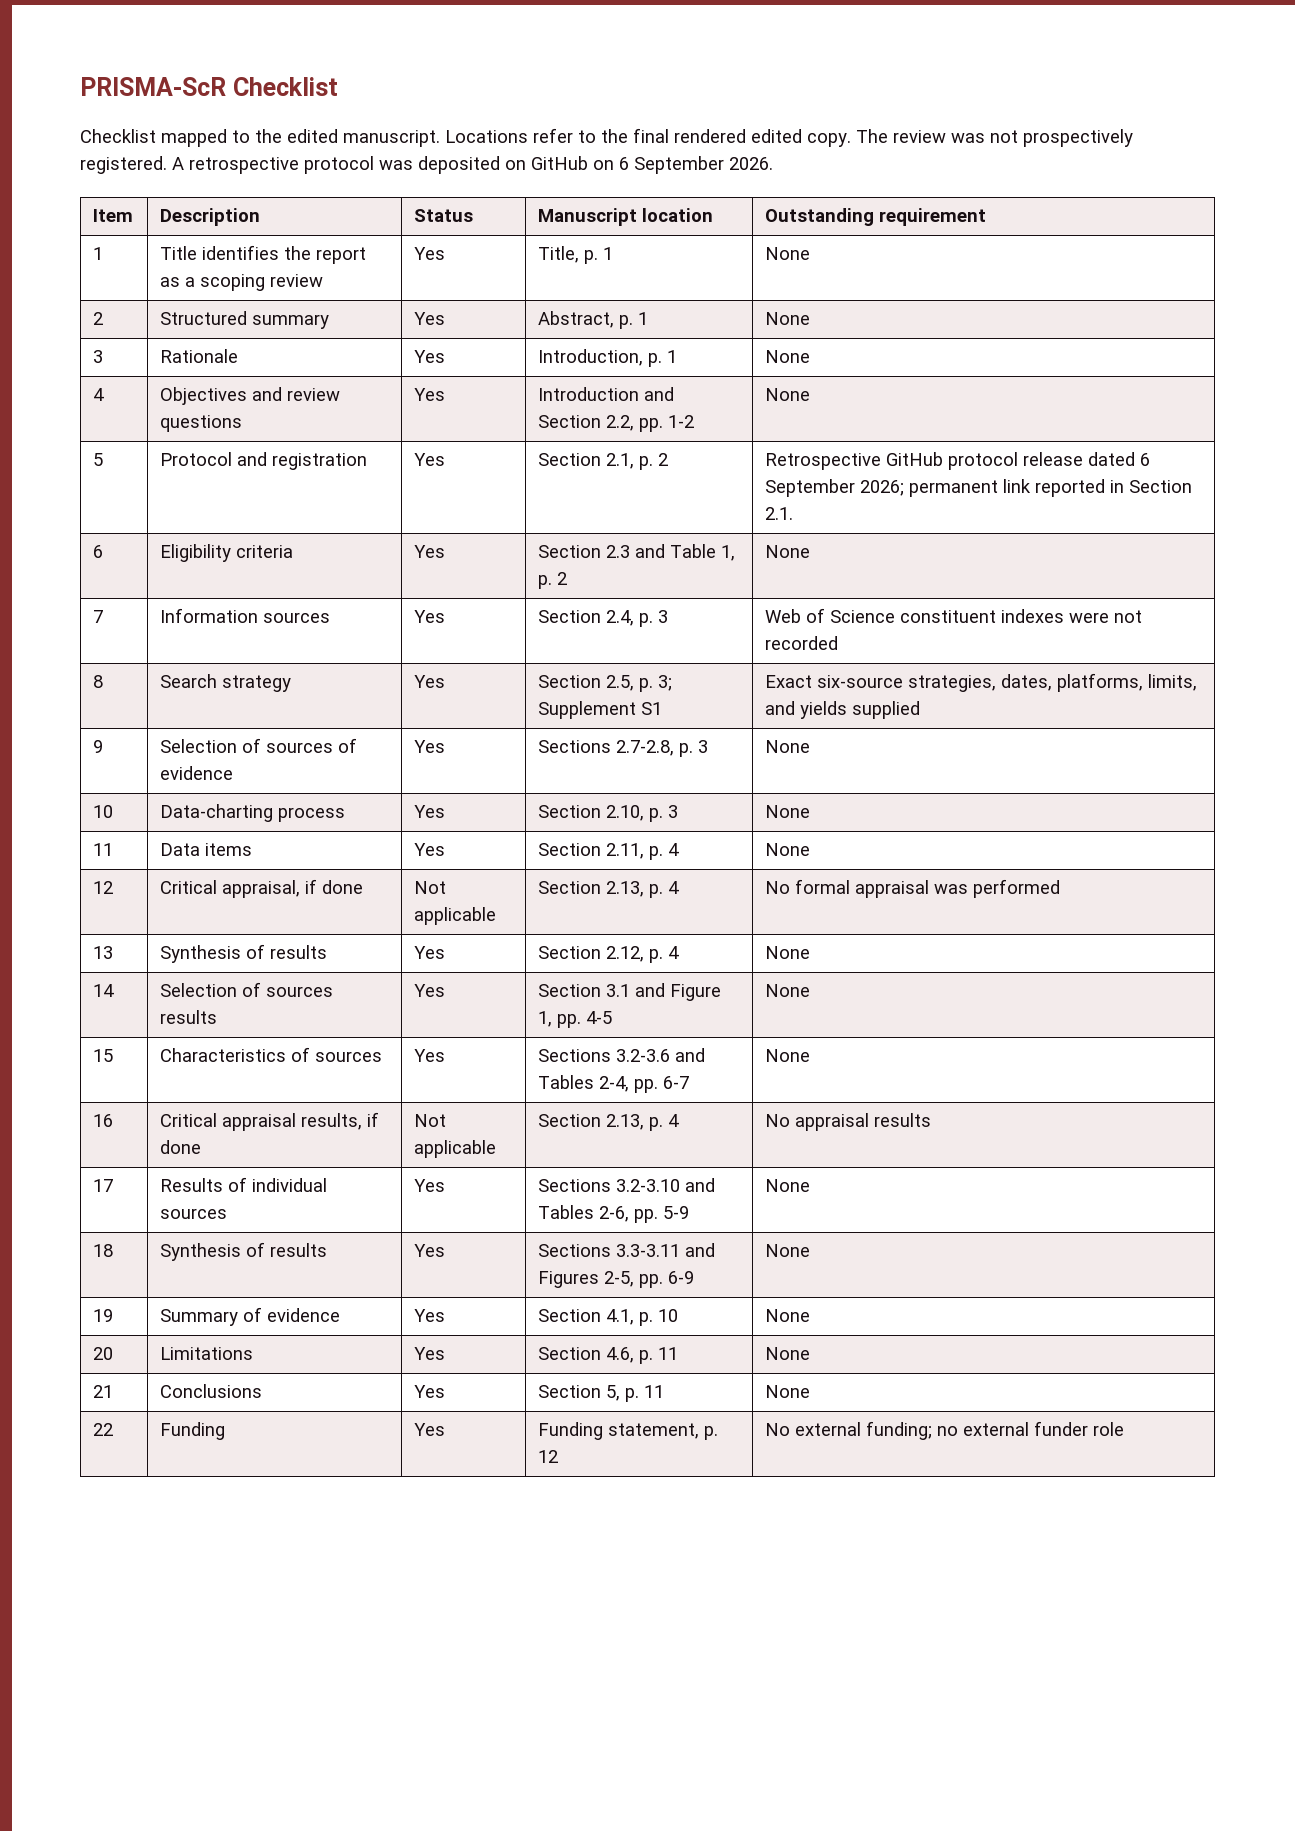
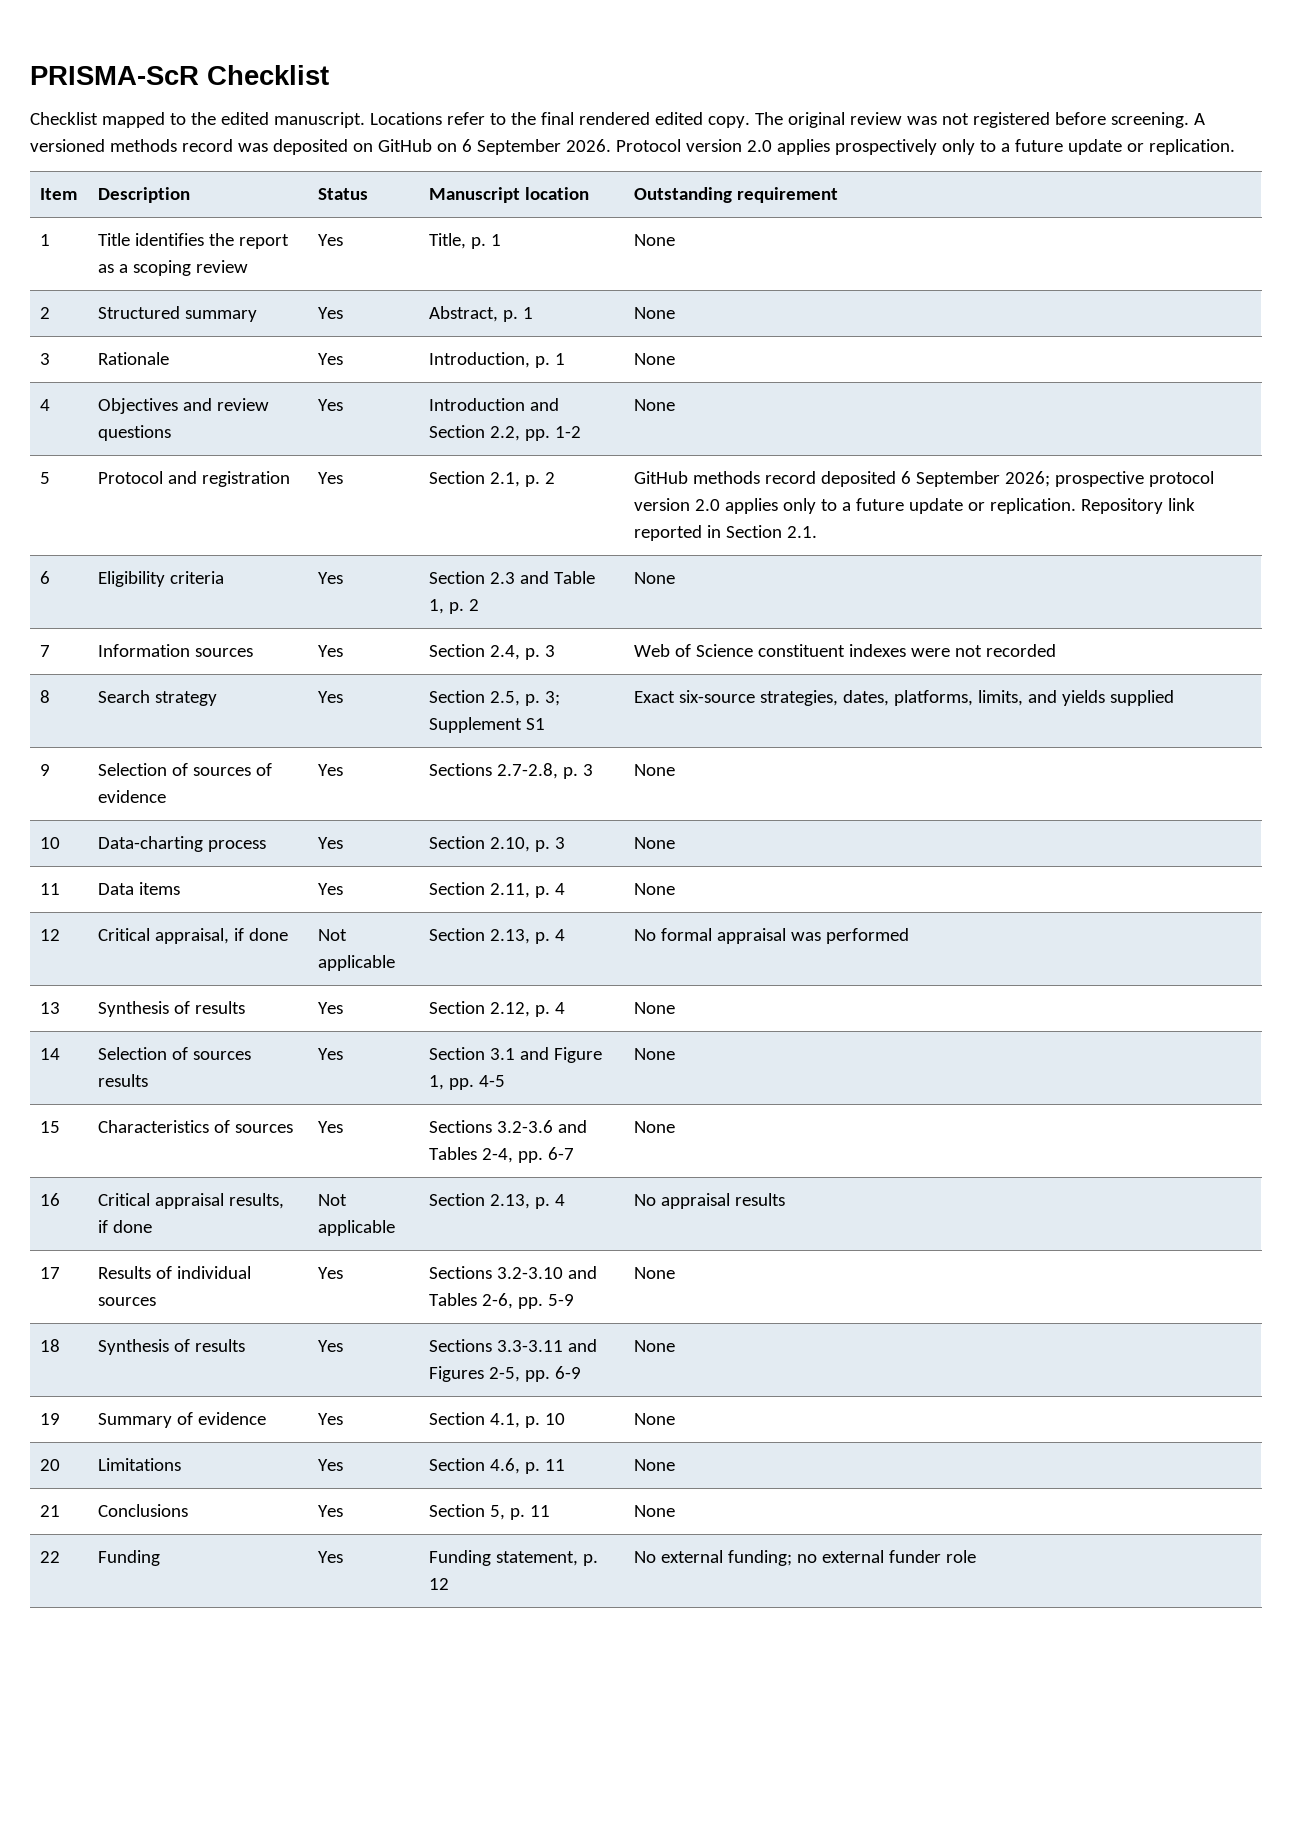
(888, 136) none -> [787,112,845,128] original
[1023,129,1133,147] [80,156,374,174] prospectively registered. A retrospective protocol -> [972,112,1205,128] [30,139,233,152] registered before screening. A versioned methods record
(773, 163) none -> [615,139,1235,155] Protocol version 2.0 applies prospectively only to a future update or replication.
[765,452,1151,470] [765,479,999,497] Retrospective GitHub protocol release dated 6 September 2026; permanent -> [634,471,1215,487] [634,498,1164,514] GitHub methods record deposited 6 September 2026; prospective protocol version 2.0 applies only to a future update or replication. Repository

